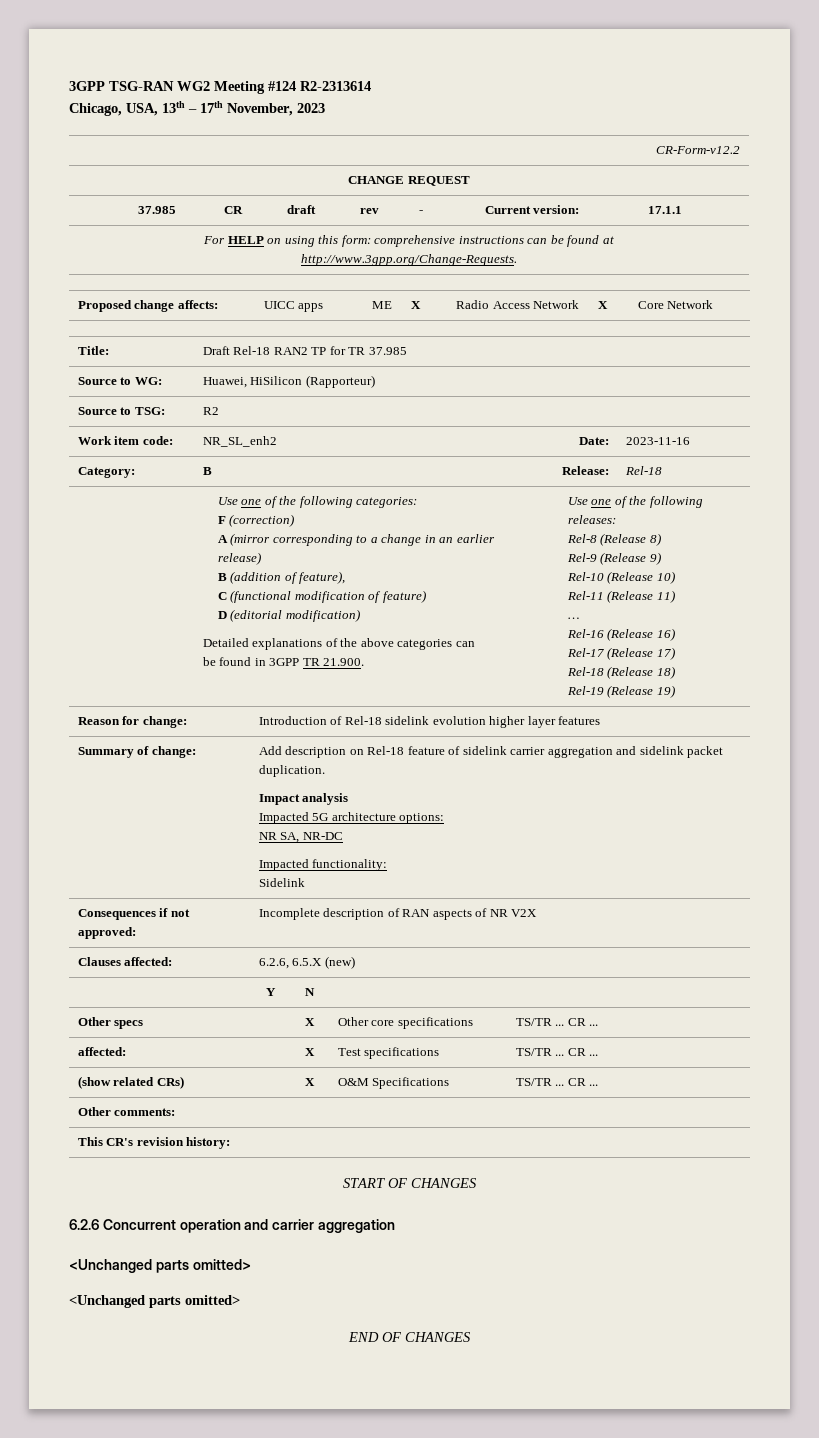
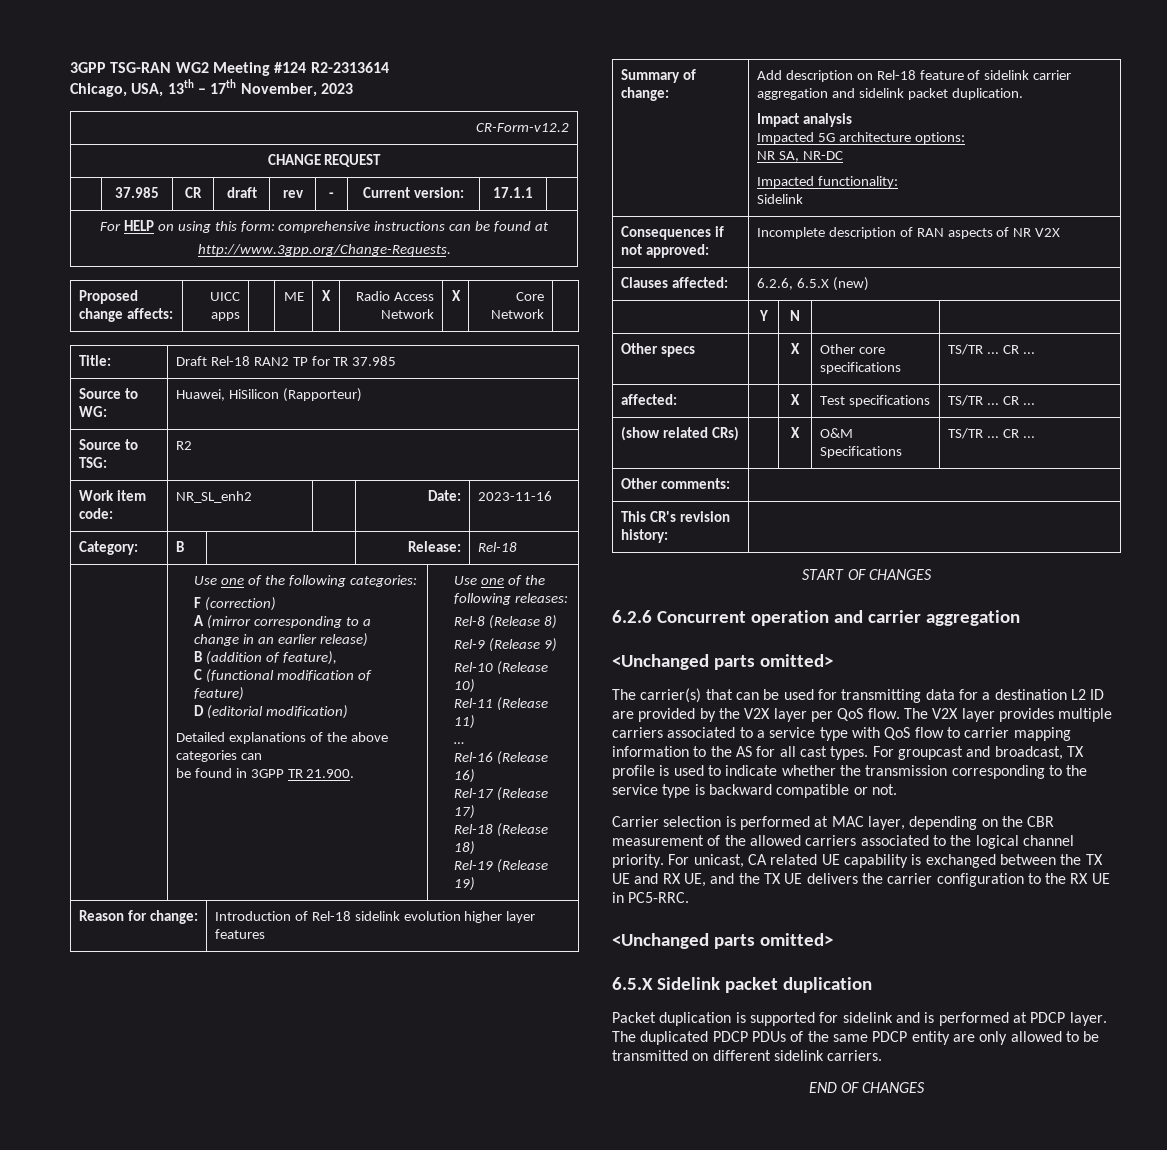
[69,1295,240,1308] <Unchanged parts omitted> -> [612,688,1105,703] [612,708,1113,722] [612,727,1071,741] [612,746,1084,760] [612,765,1088,779] [612,784,897,798] [612,816,1055,830] [612,835,1074,849] [612,854,1103,868] [612,873,1110,887] [612,892,690,903] [612,933,833,949] [612,977,872,993] [612,1012,1107,1026] [612,1031,1100,1045] [612,1050,883,1061] The carrier(s) that can be used for transmitting data for a destination L2 ID are provided by the V2X layer per QoS flow. The V2X layer provides multiple carriers associated to a service type with QoS flow to carrier mapping information to the AS for all cast types. For groupcast and broadcast, TX profile is used to indicate whether the transmission corresponding to the service type is backward compatible or not. // Carrier selection is performed at MAC layer, depending on the CBR measurement of the allowed carriers associated to the logical channel priority. For unicast, CA related UE capability is exchanged between the TX UE and RX UE, and the TX UE delivers the carrier configuration to the RX UE in PC5-RRC. // <Unchanged parts omitted> // 6.5.X Sidelink packet duplication // Packet duplication is supported for sidelink and is performed at PDCP layer. The duplicated PDCP PDUs of the same PDCP entity are only allowed to be transmitted on different sidelink carriers.

